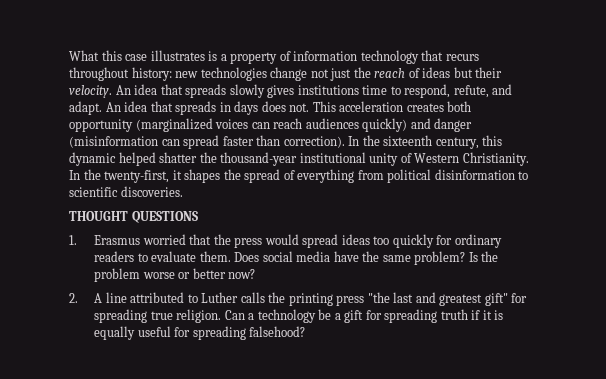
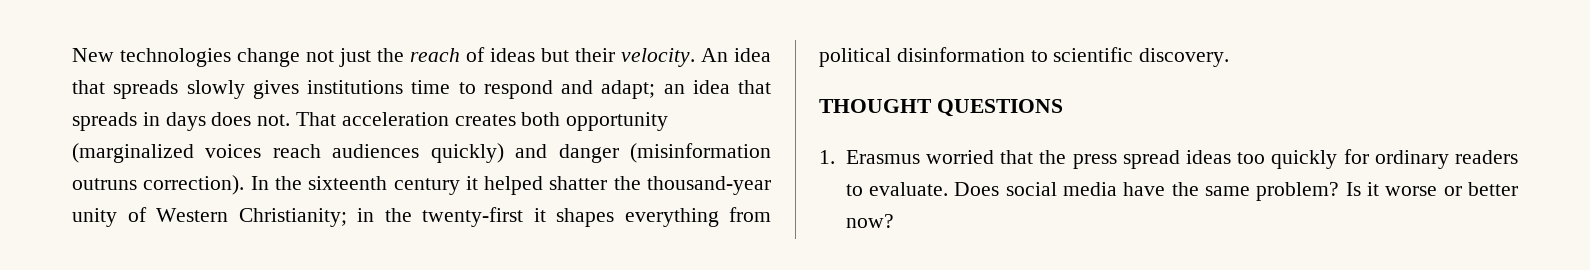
[69,50,479,64] [69,67,199,81] What this case illustrates is a property of information technology that recurs throughout history: new -> [72,48,114,62] New
[404,84,513,98] [69,101,121,115] respond, refute, and adapt. An -> [483,80,685,99] respond and adapt; an
[312,101,336,112] This -> [296,112,337,126] That
[251,122,270,129] can -> (262, 151) none
[161,135,281,149] can spread faster than -> [72,178,137,190] outruns
[435,135,503,149] [69,152,116,166] century, this dynamic -> [393,176,478,195] century it
[299,152,366,163] institutional -> (771, 185) none
[462,152,529,166] [69,169,295,183] Christianity. In the twenty-first, it shapes the spread of -> [238,207,614,227] Christianity; in the twenty-first it shapes
[120,186,183,197] discoveries. -> [1139,48,1230,67] discovery.
[264,234,299,245] would -> (1117, 161) none
[151,251,231,262] evaluate them. -> [869,182,949,196] evaluate.
[481,251,499,262] [94,268,141,282] the problem -> [1367,182,1380,196] it
[69,292,528,306] [94,309,504,323] [94,326,306,340] // 2. A line attributed to Luther calls the printing press "the last and greatest gift" for spreading true religion. Can a technology be a gift for spreading truth if it is equally useful for spreading falsehood? -> (894, 221) none

